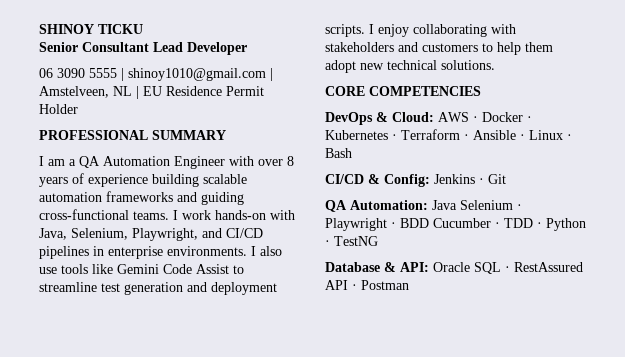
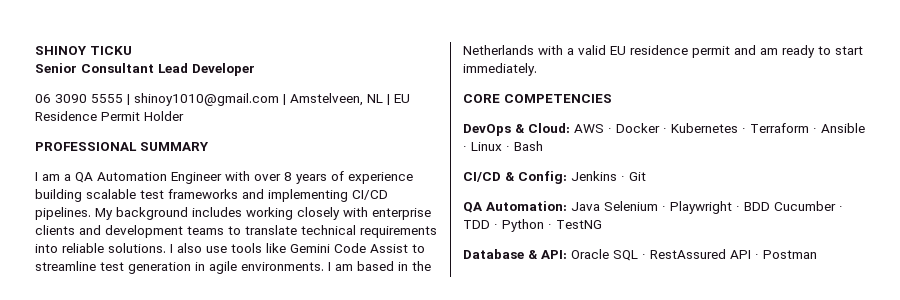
[39,192,102,202] automation -> [140,190,164,199] test
[201,192,244,205] [39,209,295,220] [39,228,263,241] [39,246,247,259] guiding cross-functional teams. I work hands-on with Java, Selenium, Playwright, and CI/CD pipelines in enterprise environments. -> [268,189,388,202] [35,207,431,220] [35,225,437,238] [35,243,166,253] implementing CI/CD pipelines. My background includes working closely with enterprise clients and development teams to translate technical requirements into reliable solutions.
[187,282,277,295] [325,24,516,37] [325,42,553,55] [325,60,495,73] and deployment scripts. I enjoy collaborating with stakeholders and customers to help them adopt new technical solutions. -> [195,261,431,274] [463,45,863,58] [463,63,537,76] in agile environments. I am based in the Netherlands with a valid EU residence permit and am ready to start immediately.

